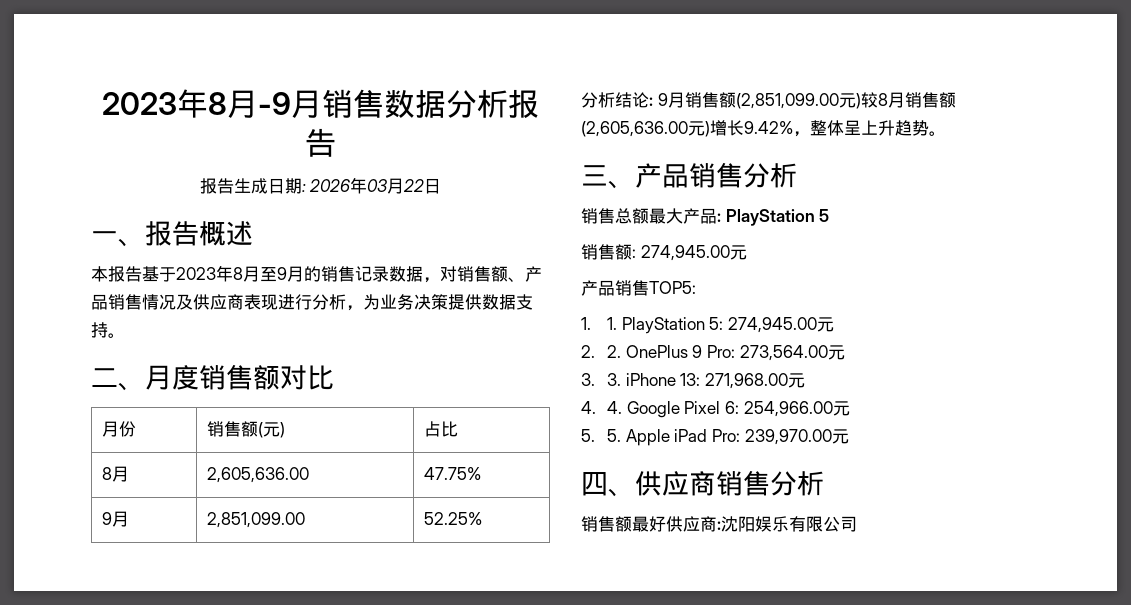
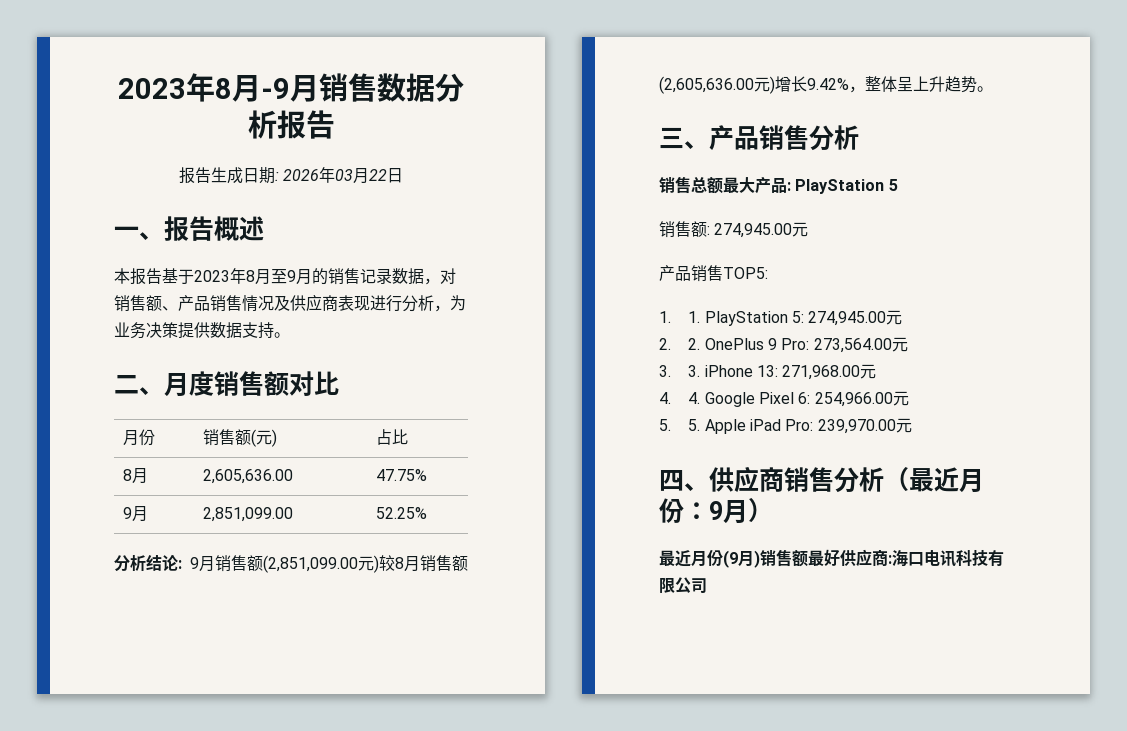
(824, 483) // -> [884,467,984,493] [659,498,773,524] [659,549,760,568] （最近月份：9月） // 最近月份(9月)
[721,516,789,532] 沈阳娱乐 -> [892,549,988,567] 海口电讯科技

